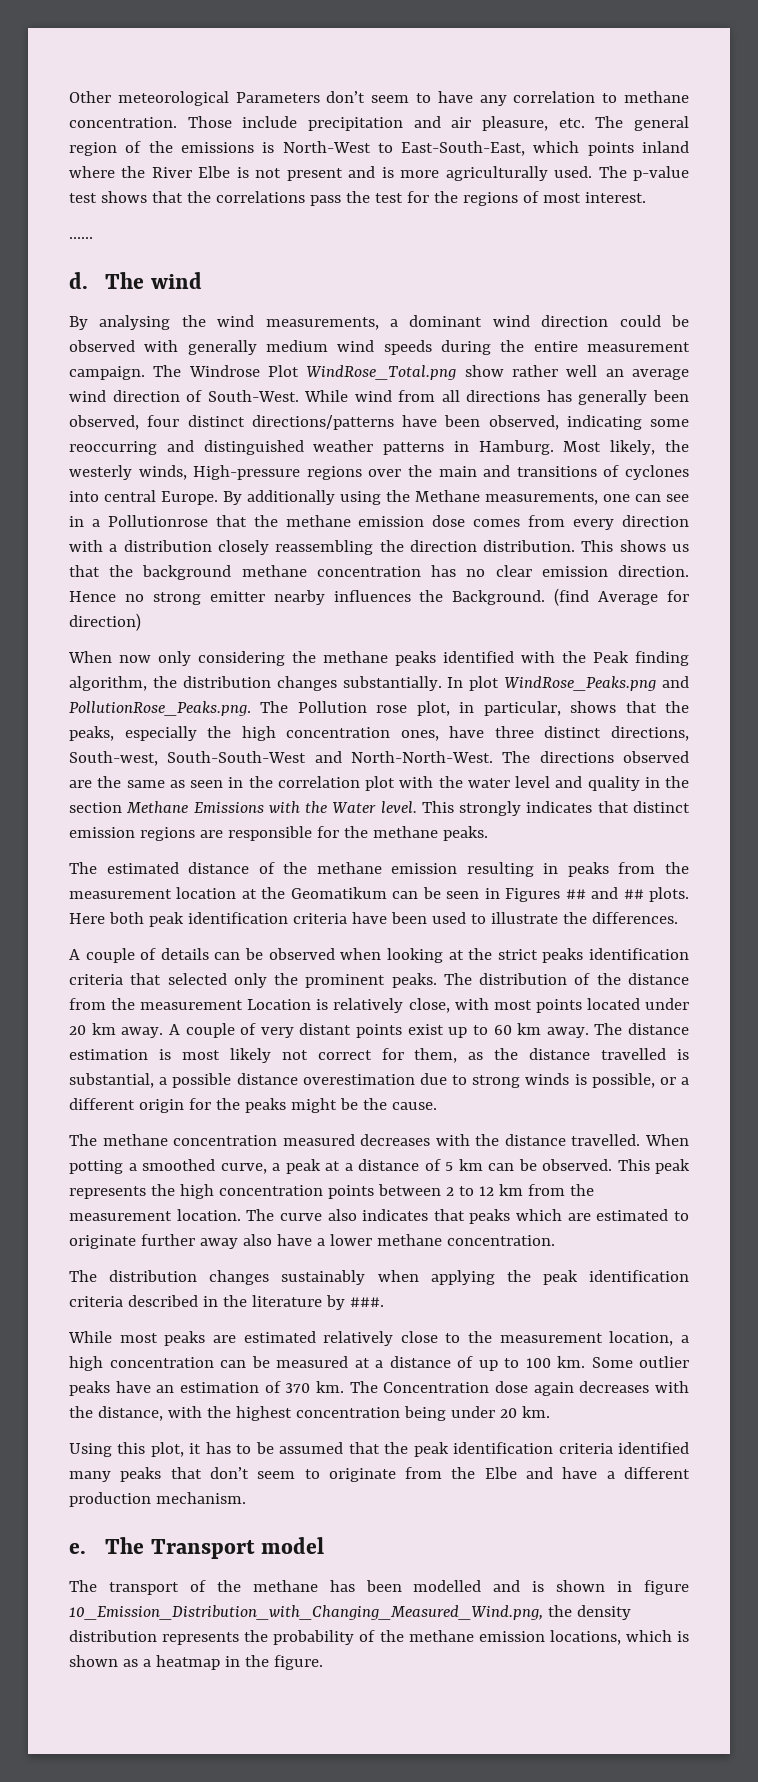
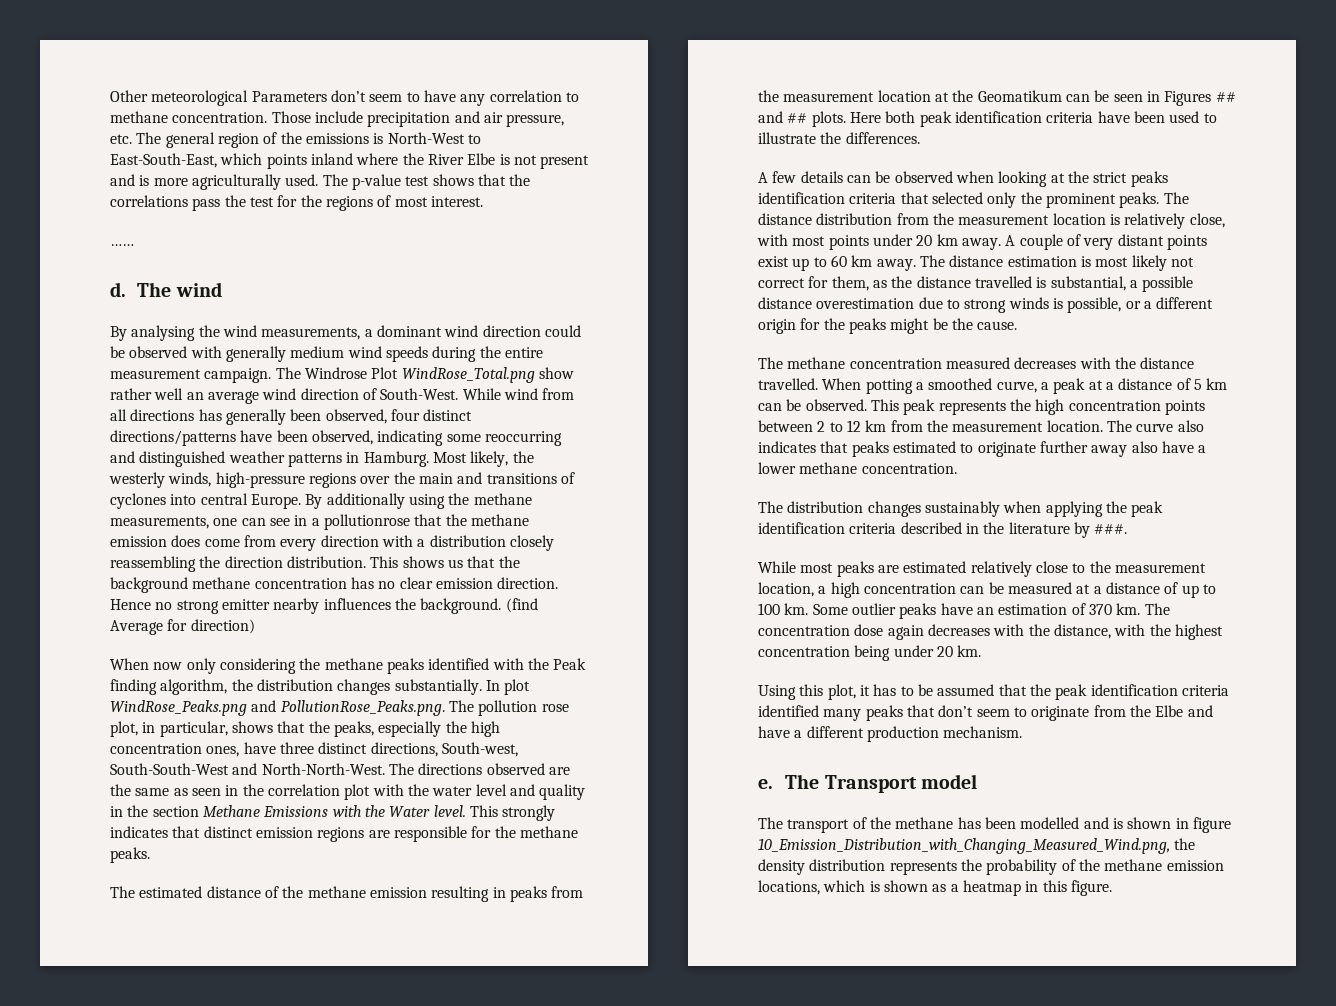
[482,116,548,131] pleasure, -> [506,114,565,127] pressure,
[193,465,301,480] High-pressure -> [215,472,305,488] high-pressure
[415,490,480,502] Methane -> [473,493,532,505] methane
[107,515,208,527] Pollutionrose -> [323,514,410,530] pollutionrose
[432,515,521,527] dose comes -> [171,535,240,547] does come
[452,590,546,605] Background. -> [420,598,502,614] background.
[297,701,367,713] Pollution -> [478,700,538,716] pollution
[85,948,157,963] couple of -> [772,171,797,183] few
[479,973,689,985] [69,998,312,1010] distribution of the distance from the measurement Location -> [758,213,1106,225] distance distribution from the measurement location
[586,998,640,1010] located -> (869, 242) none
[516,1209,591,1221] which are -> (889, 449) none
[383,1382,490,1393] Concentration -> [758,625,850,636] concentration
[244,1655,269,1667] the -> [1042,880,1067,892] this

